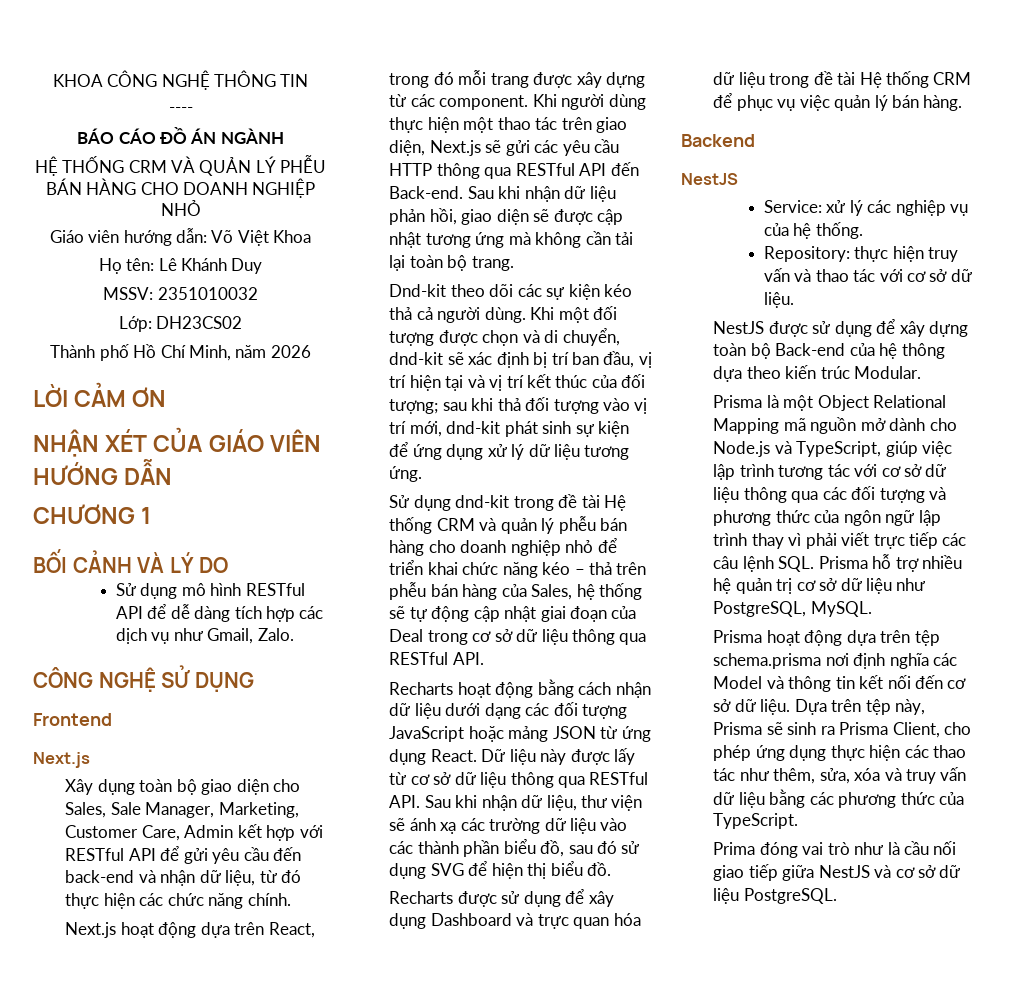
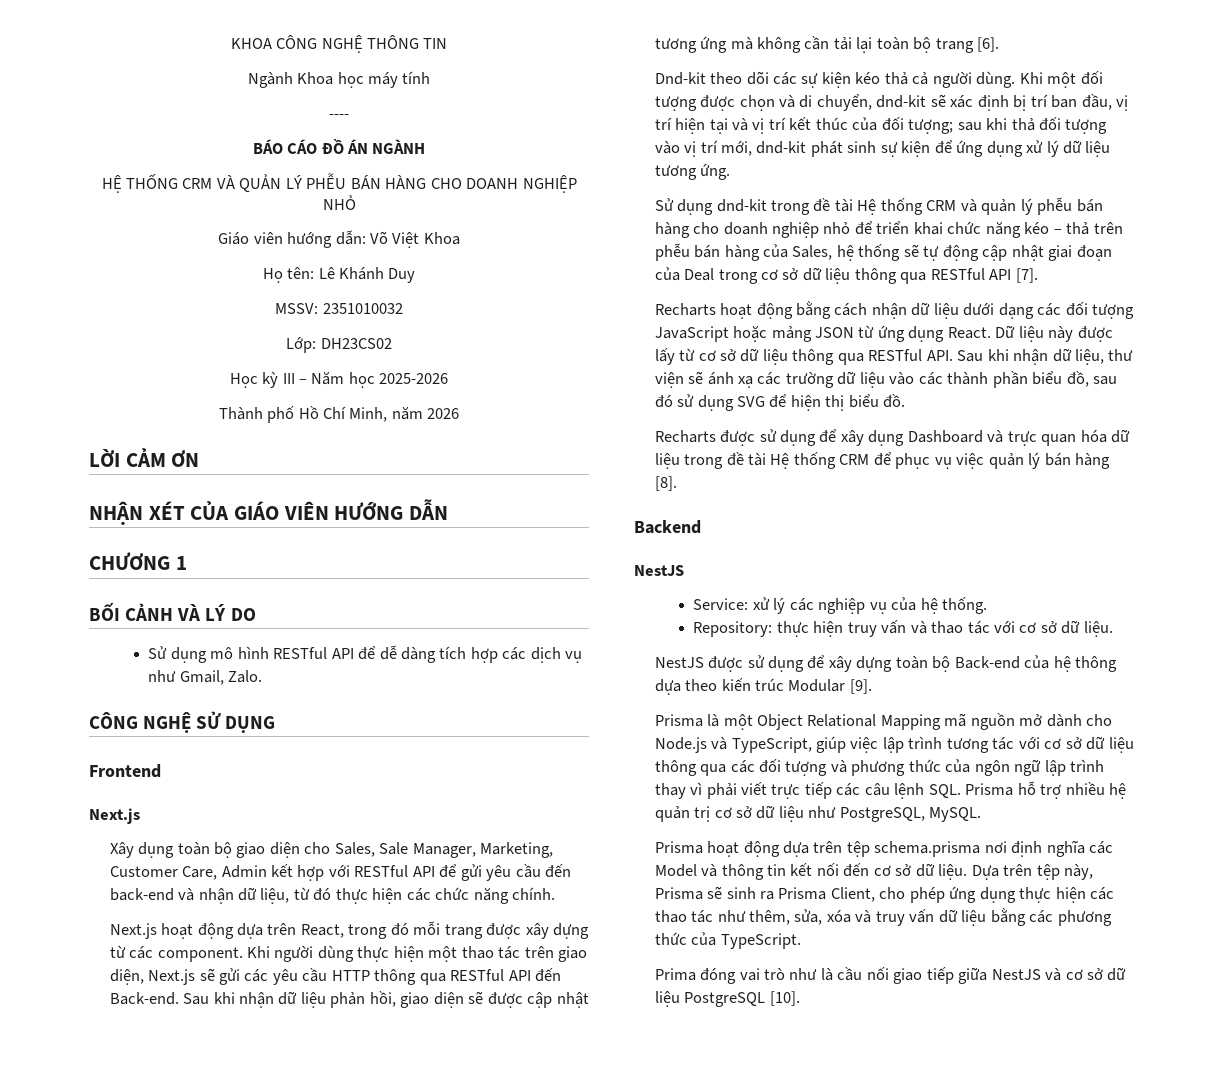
(309, 80) none -> [247,71,431,88] // Ngành Khoa học máy tính
(243, 322) none -> [229,371,449,388] // Học kỳ III – Năm học 2025-2026
[471,256,514,271] trang. -> [935,37,1000,53] trang [6].
[452,652,484,665] API. -> [989,268,1038,283] API [7].
[923,95,963,111] hàng. -> [1074,453,1110,469] [654,476,677,491] hàng [8].
[854,366,922,379] Modular. -> [788,679,872,694] Modular [9].
[743,888,837,904] PostgreSQL. -> [684,991,800,1007] PostgreSQL [10].

